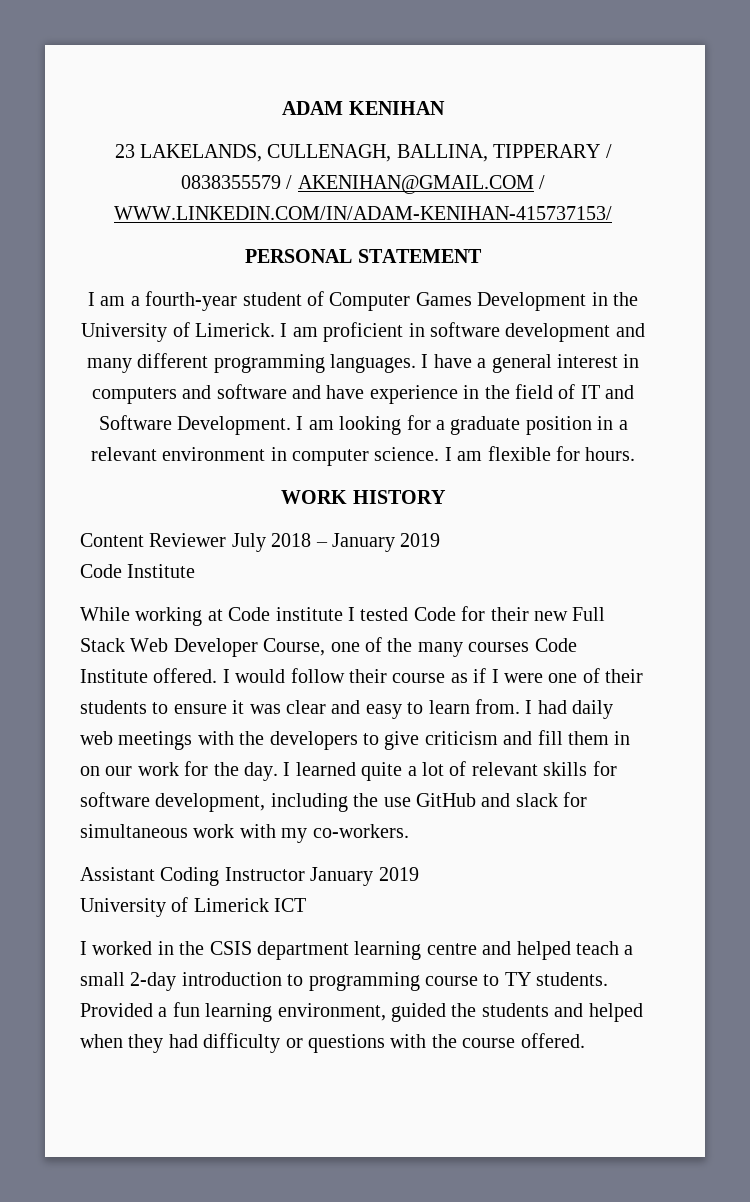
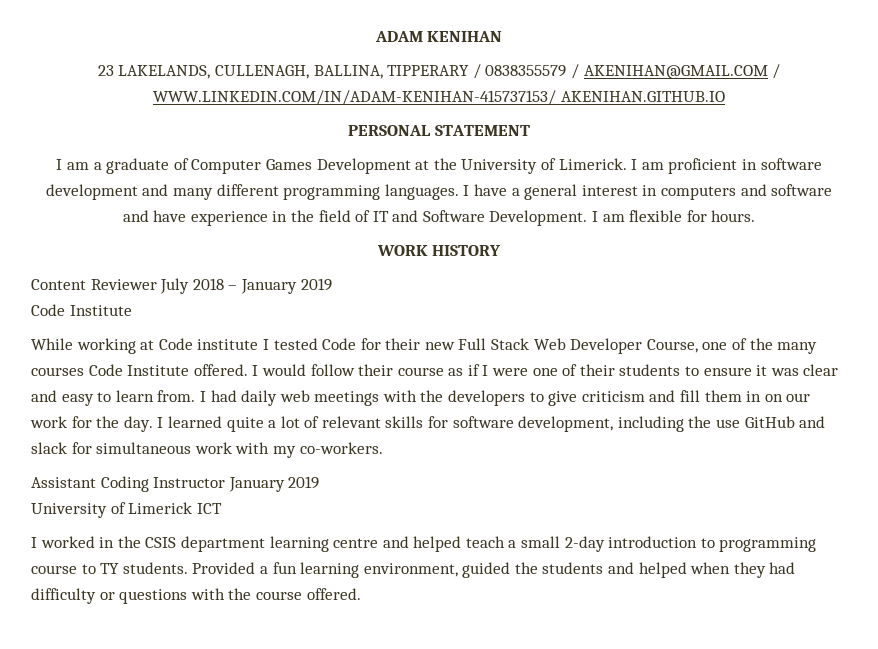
(612, 213) none -> [560,91,725,102] AKENIHAN.GITHUB.IO
[145,291,302,311] fourth-year student -> [106,158,170,174] graduate
[591,292,608,306] in -> [415,160,430,170] at
[339,415,628,435] [90,447,483,466] looking for a graduate position in a relevant environment in computer science. I am -> (625, 218) none

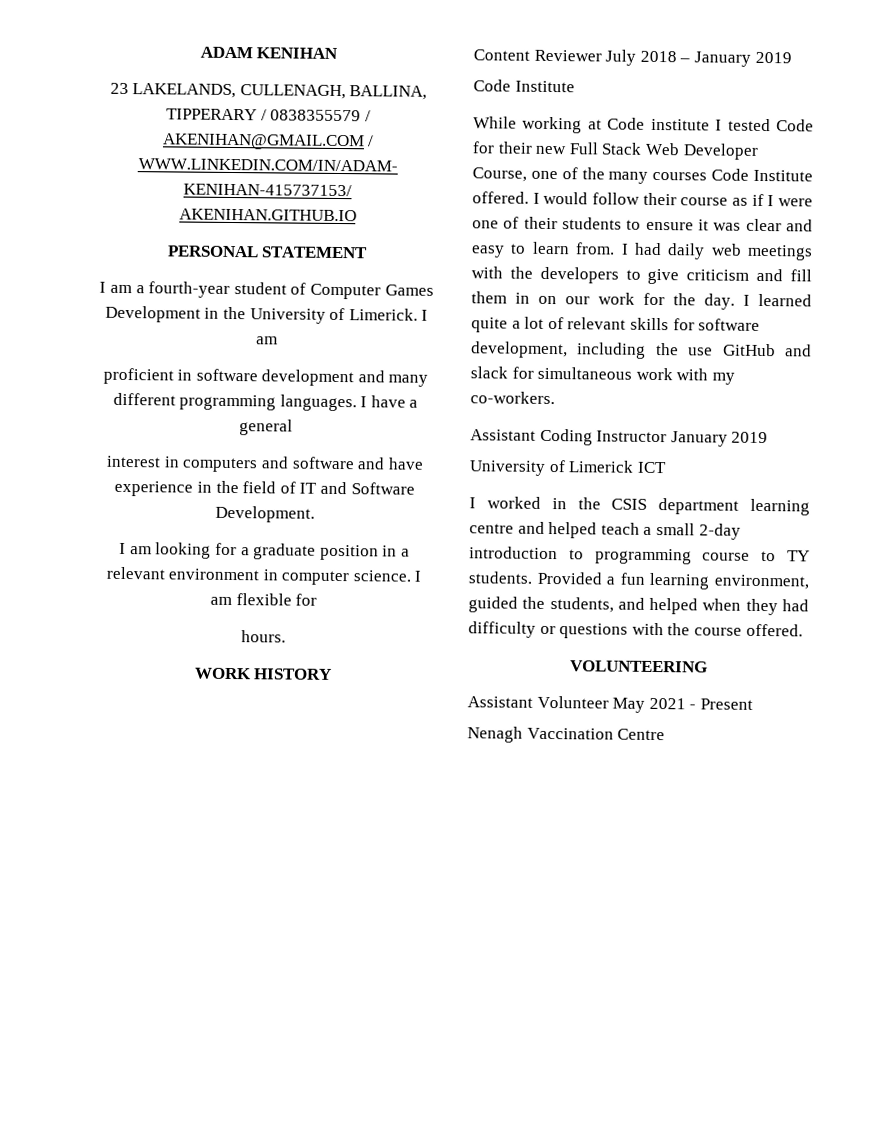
[106,158,170,174] graduate -> [148,281,287,298] fourth-year student
[415,160,430,170] at -> [204,307,220,319] in
(664, 166) none -> (278, 340) //
(578, 192) none -> (293, 427) //
(588, 218) none -> [119,542,410,561] [105,566,411,586] // I am looking for a graduate position in a relevant environment in computer science.
(707, 216) none -> (318, 599) //
[542,562,604,574] students -> [549,597,614,613] students,
(361, 594) none -> [569,660,708,673] [467,695,753,713] [467,726,666,743] // VOLUNTEERING // Assistant Volunteer May 2021 - Present // Nenagh Vaccination Centre

